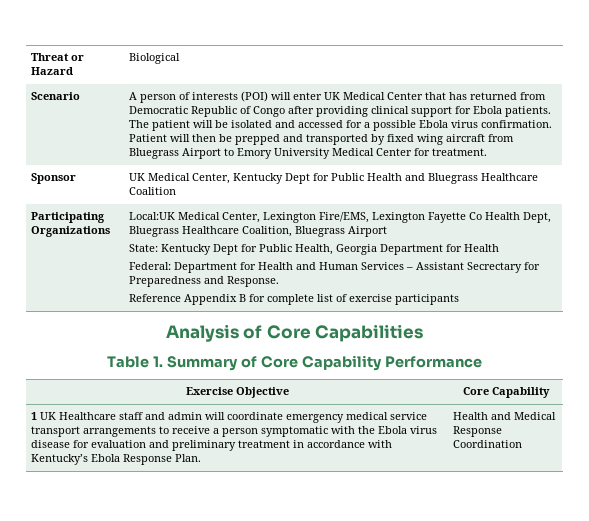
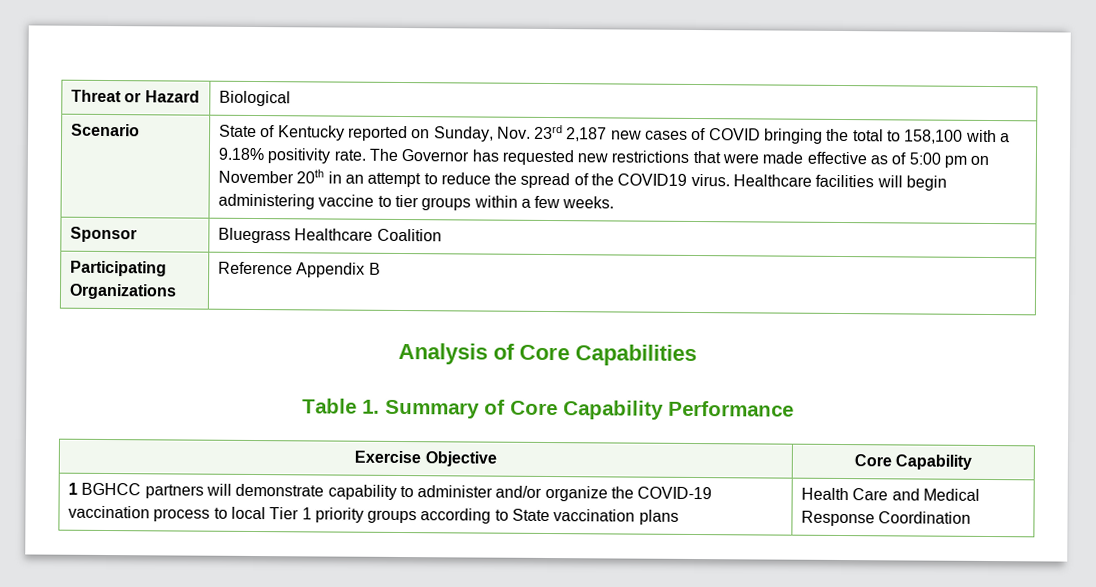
[128,91,546,103] [128,106,551,117] [128,120,552,131] [128,134,514,145] [128,148,487,159] [30,173,76,184] [128,173,425,184] A person of interests (POI) will enter UK Medical Center that has returned from Democratic Republic of Congo after providing clinical support for Ebola patients. The patient will be isolated and accessed for a possible Ebola virus confirmation. Patient will then be prepped and transported by fixed wing aircraft from Bluegrass Airport to Emory University Medical Center for treatment. // Sponsor | UK Medical Center, Kentucky Dept for Public Health and -> [218,124,1010,144] [217,147,990,168] [217,169,948,191] [217,193,615,211] [69,226,137,243] State of Kentucky reported on Sunday, Nov. 23rd 2,187 new cases of COVID bringing the total to 158,100 with a 9.18% positivity rate. The Governor has requested new restrictions that were made effective as of 5:00 pm on November 20th in an attempt to reduce the spread of the COVID19 virus. Healthcare facilities will begin administering vaccine to tier groups within a few weeks. // Sponsor |
[128,212,551,223] [128,226,387,237] [128,244,499,255] [128,262,540,273] [128,276,279,287] [128,294,459,305] Local:UK Medical Center, Lexington Fire/EMS, Lexington Fayette Co Health Dept, Bluegrass Healthcare Coalition, Bluegrass Airport // State: Kentucky Dept for Public Health, Georgia Department for Health // Federal: Department for Health and Human Services – Assistant Secrectary for Preparedness and Response. // Reference Appendix B for complete list of exercise participants -> [217,261,381,278] Reference Appendix B
[39,412,427,423] [30,426,437,437] [30,440,392,451] [30,454,201,465] [452,412,488,420] UK Healthcare staff and admin will coordinate emergency medical service transport arrangements to receive a person symptomatic with the Ebola virus disease for evaluation and preliminary treatment in accordance with Kentucky’s Ebola Response Plan. | Health -> [81,482,713,502] [67,505,679,525] [800,487,889,501] BGHCC partners will demonstrate capability to administer and/or organize the COVID-19 vaccination process to local Tier 1 priority groups according to State vaccination plans | Health Care

